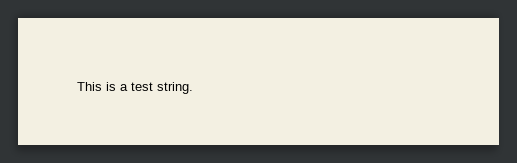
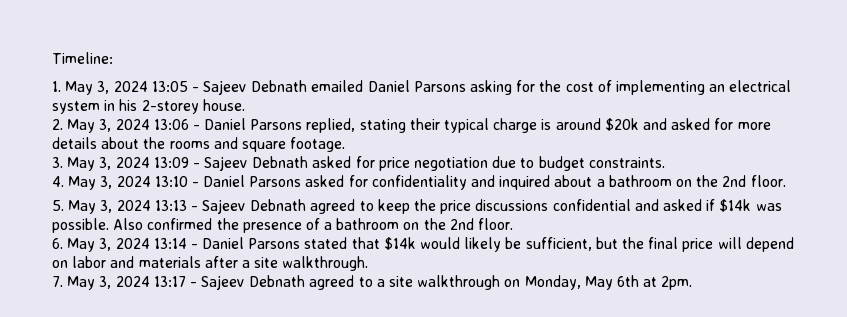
[77,82,193,94] This is a test string. -> [52,52,113,64] [52,80,792,95] [52,99,245,114] [52,118,771,133] [52,137,346,152] [52,156,665,171] [52,175,786,190] [52,199,782,214] [52,218,514,233] [52,237,794,252] [52,256,369,271] [52,275,693,290] Timeline: // 1. May 3, 2024 13:05 - Sajeev Debnath emailed Daniel Parsons asking for the cost of implementing an electrical system in his 2-storey house. // 2. May 3, 2024 13:06 - Daniel Parsons replied, stating their typical charge is around $20k and asked for more details about the rooms and square footage. // 3. May 3, 2024 13:09 - Sajeev Debnath asked for price negotiation due to budget constraints. // 4. May 3, 2024 13:10 - Daniel Parsons asked for confidentiality and inquired about a bathroom on the 2nd floor. // 5. May 3, 2024 13:13 - Sajeev Debnath agreed to keep the price discussions confidential and asked if $14k was possible. Also confirmed the presence of a bathroom on the 2nd floor. // 6. May 3, 2024 13:14 - Daniel Parsons stated that $14k would likely be sufficient, but the final price will depend on labor and materials after a site walkthrough. // 7. May 3, 2024 13:17 - Sajeev Debnath agreed to a site walkthrough on Monday, May 6th at 2pm.

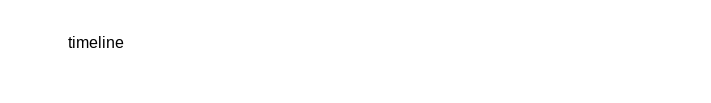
[52,52,113,64] [52,80,792,95] [52,99,245,114] [52,118,771,133] [52,137,346,152] [52,156,665,171] [52,175,786,190] [52,199,782,214] [52,218,514,233] [52,237,794,252] [52,256,369,271] [52,275,693,290] Timeline: // 1. May 3, 2024 13:05 - Sajeev Debnath emailed Daniel Parsons asking for the cost of implementing an electrical system in his 2-storey house. // 2. May 3, 2024 13:06 - Daniel Parsons replied, stating their typical charge is around $20k and asked for more details about the rooms and square footage. // 3. May 3, 2024 13:09 - Sajeev Debnath asked for price negotiation due to budget constraints. // 4. May 3, 2024 13:10 - Daniel Parsons asked for confidentiality and inquired about a bathroom on the 2nd floor. // 5. May 3, 2024 13:13 - Sajeev Debnath agreed to keep the price discussions confidential and asked if $14k was possible. Also confirmed the presence of a bathroom on the 2nd floor. // 6. May 3, 2024 13:14 - Daniel Parsons stated that $14k would likely be sufficient, but the final price will depend on labor and materials after a site walkthrough. // 7. May 3, 2024 13:17 - Sajeev Debnath agreed to a site walkthrough on Monday, May 6th at 2pm. -> [68,36,124,48] timeline

